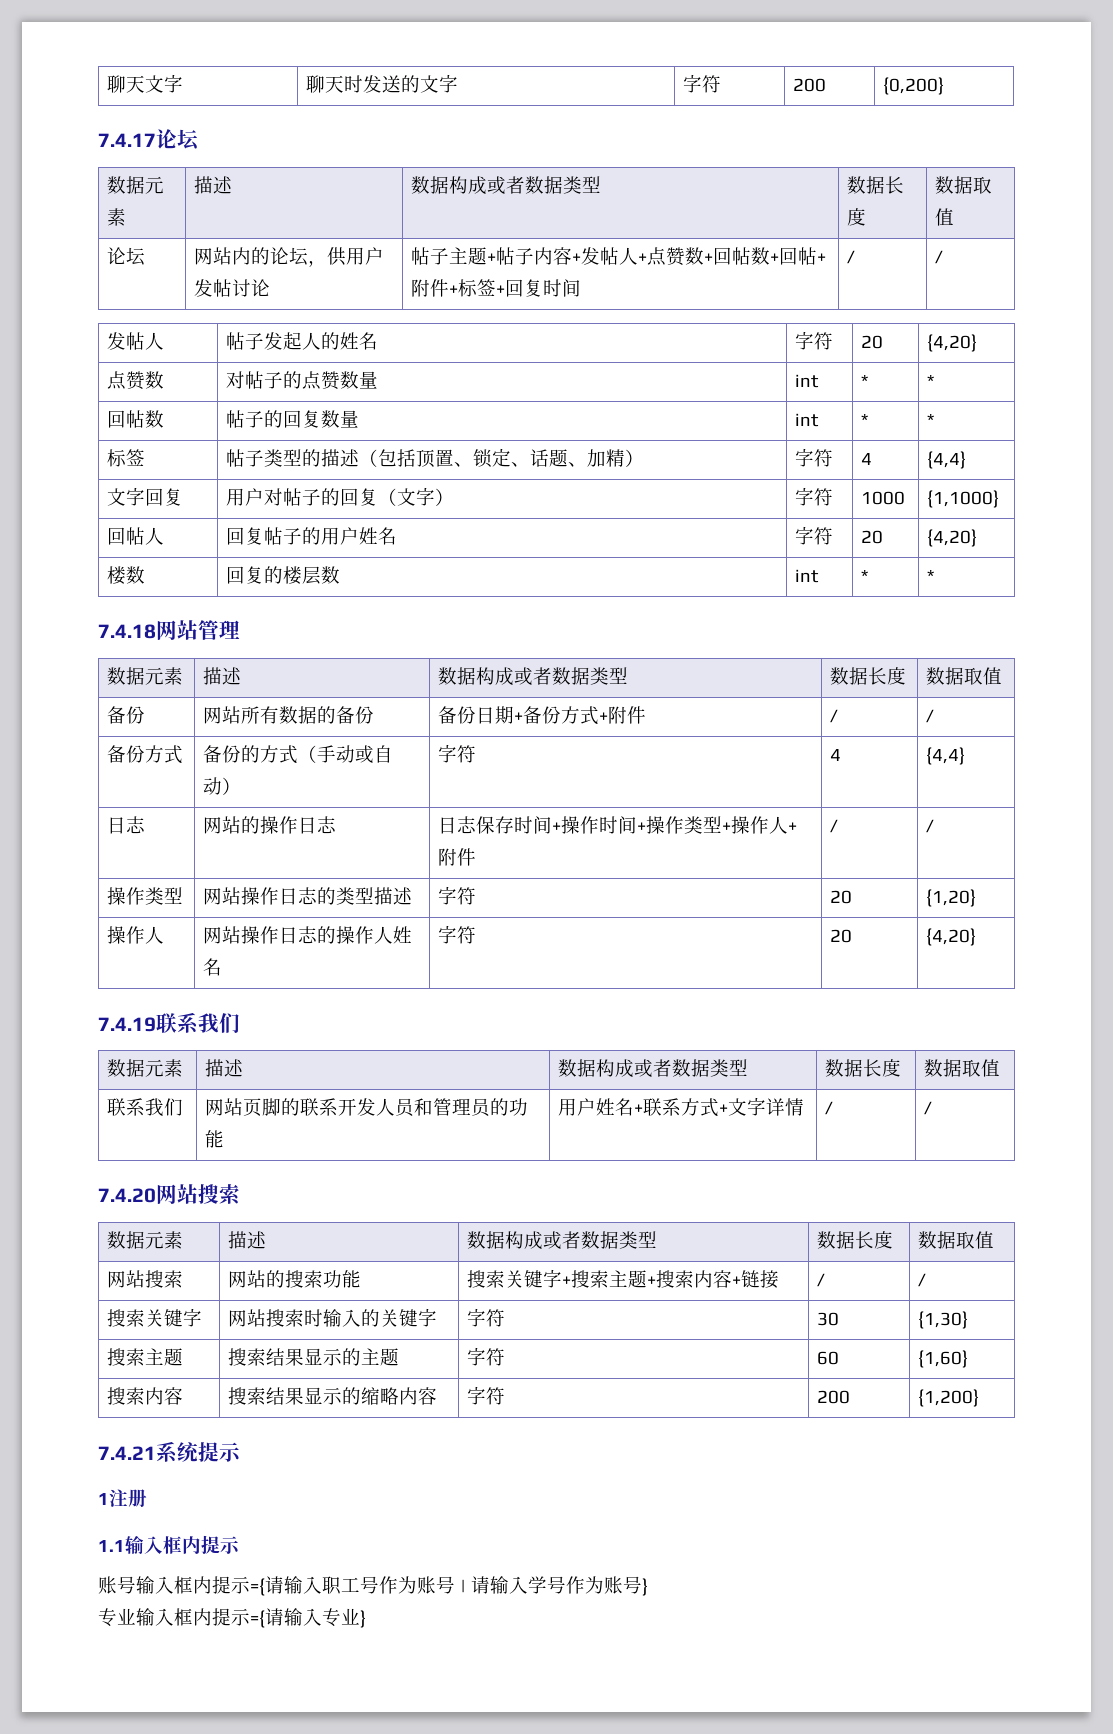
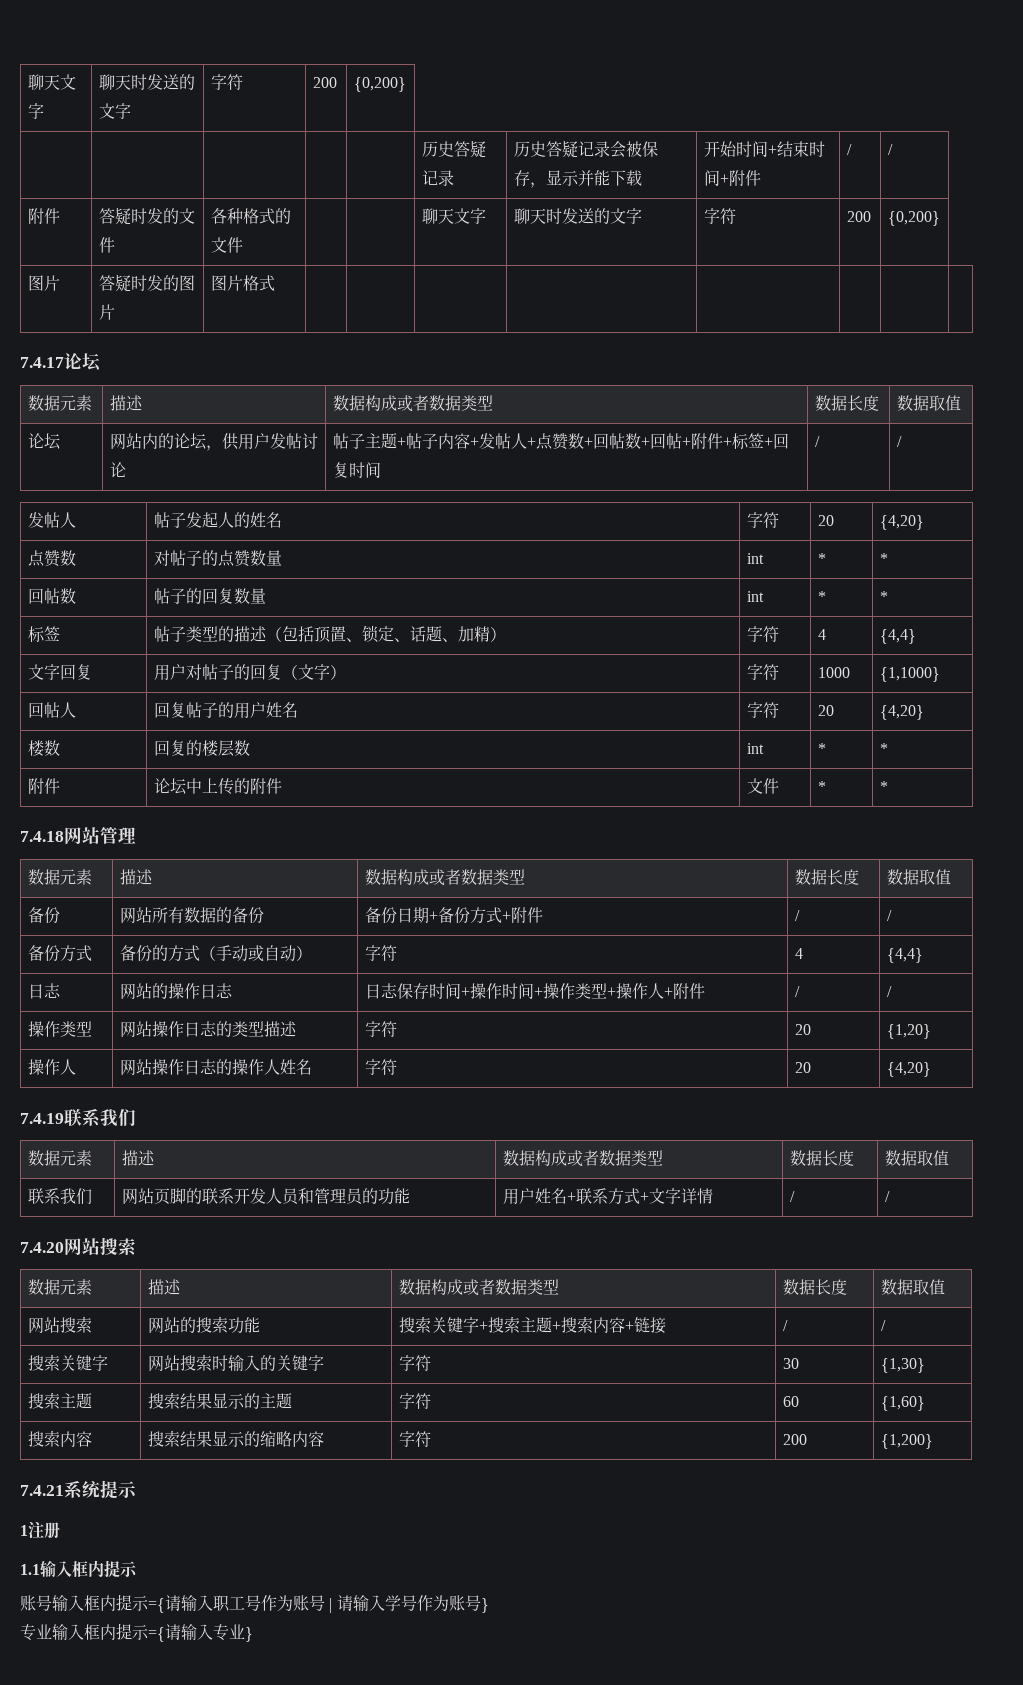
[106,74,183,93] [305,74,458,93] [682,74,721,93] [792,78,826,92] [882,77,944,95] 聊天文字 | 聊天时发送的文字 | 字符 | 200 | {0,200} -> [27,74,76,90] [27,103,44,119] [98,74,195,90] [98,103,131,119] [210,74,243,90] [312,77,337,88] [353,77,406,92] [421,140,486,158] [421,170,454,186] [513,140,658,158] [513,170,642,188] [703,141,825,157] [703,170,761,187] [846,144,852,155] [887,144,893,155] [27,208,60,225] [98,207,195,225] [98,237,115,253] [210,208,291,224] [210,237,243,253] [421,208,486,224] [513,208,642,224] [703,208,736,224] [846,211,871,222] [887,211,940,226] [27,275,60,291] [98,274,195,292] [98,304,115,320] [210,275,275,291] 聊天文字 | 聊天时发送的文字 | 字符 | 200 | {0,200} // | | | | | 历史答疑记录 | 历史答疑记录会被保存，显示并能下载 | 开始时间+结束时间+附件 | / | / // 附件 | 答疑时发的文件 | 各种格式的文件 | | | 聊天文字 | 聊天时发送的文字 | 字符 | 200 | {0,200} // 图片 | 答疑时发的图片 | 图片格式 | | | | | | | |
(934, 576) none -> [27,778,60,795] [153,778,282,795] [746,778,779,794] [817,781,826,792] [879,781,888,792] // 附件 | 论坛中上传的附件 | 文件 | * | *

